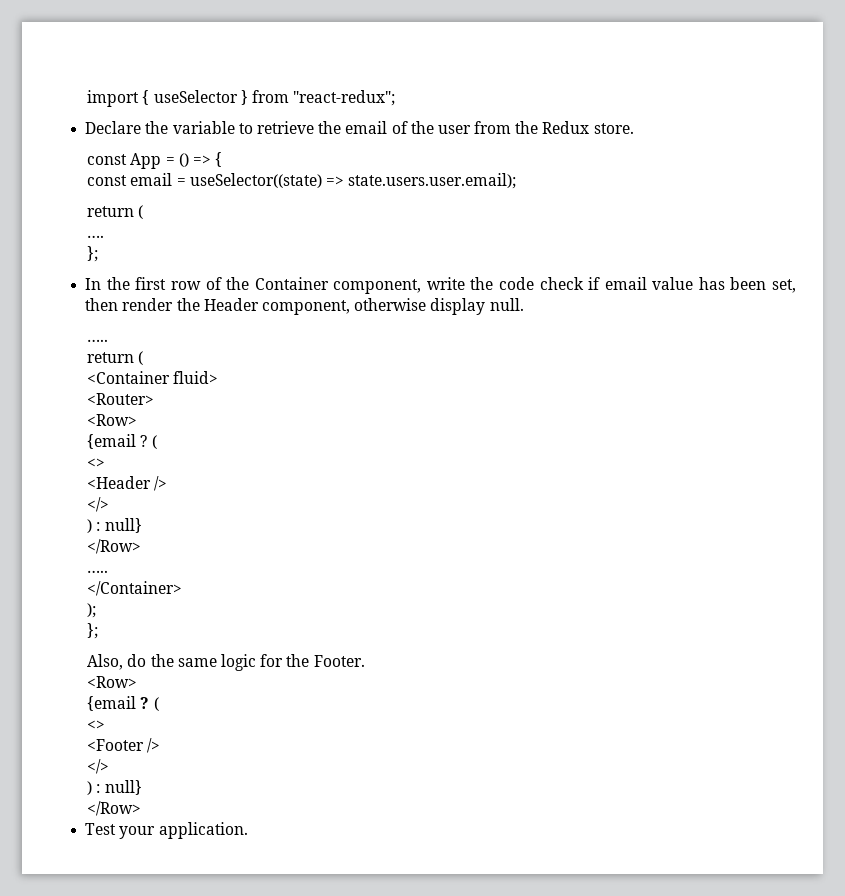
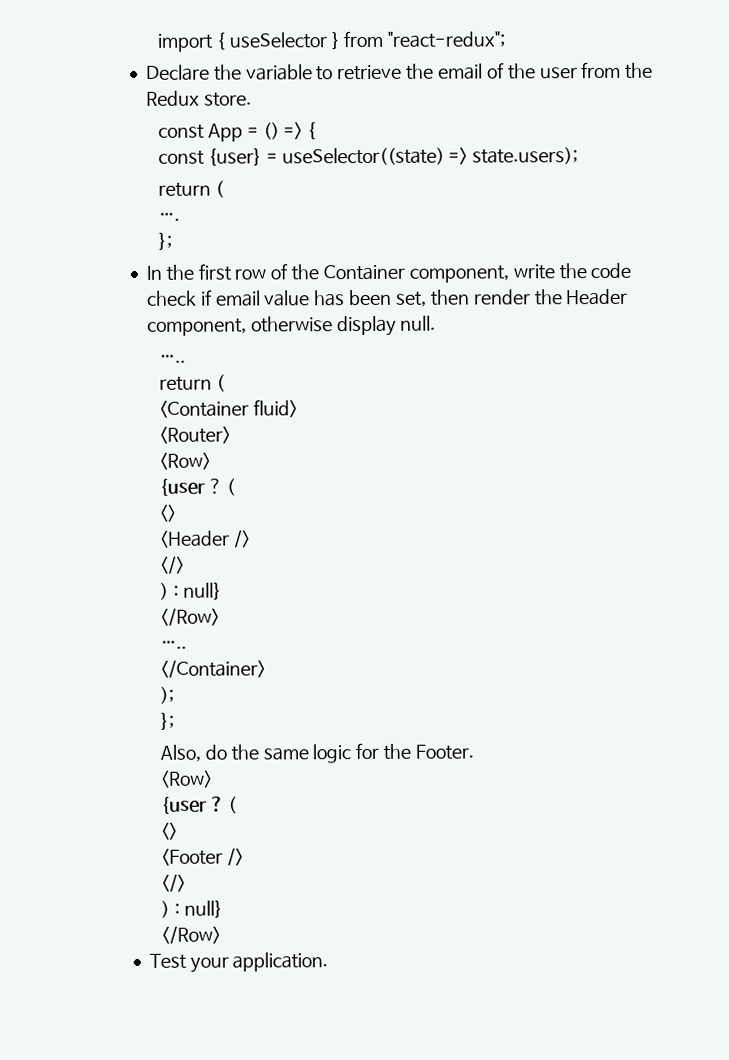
[130,173,173,186] email -> [207,148,262,166] {user}
[348,173,517,189] state.users.user.email); -> [472,147,579,165] state.users);
[87,434,137,449] {email -> [158,478,205,496] {user
[87,696,137,711] {email -> [160,796,207,814] {user

